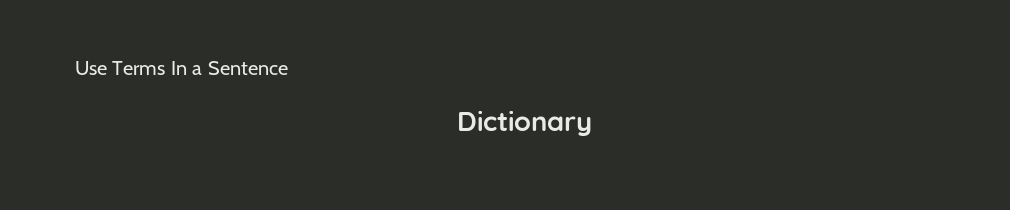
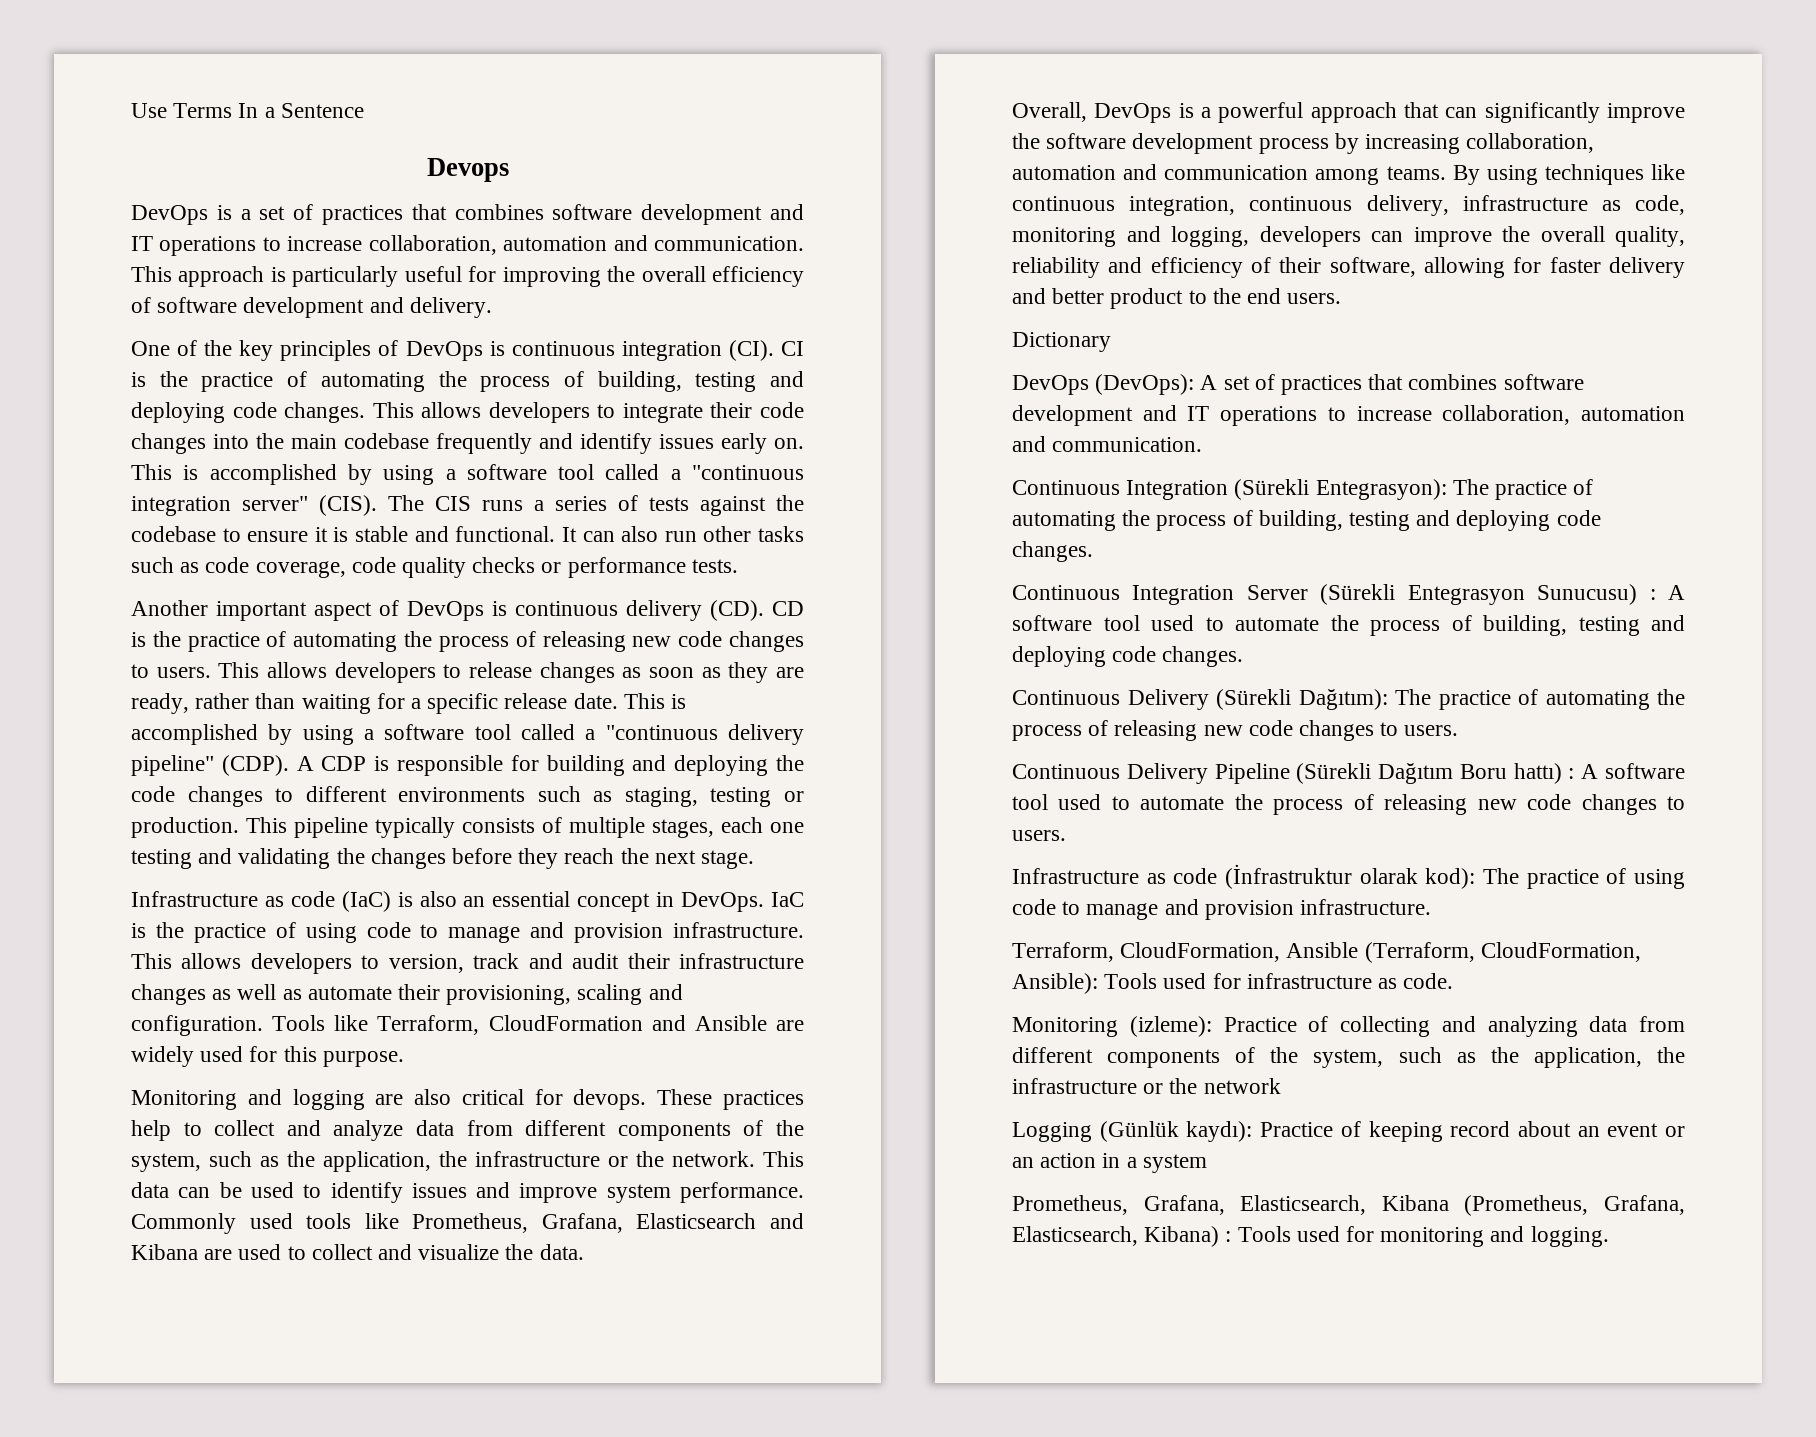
[457,110,592,136] Dictionary -> [426,158,509,182] [131,204,804,225] [131,235,804,256] [131,266,804,287] [131,297,492,318] [131,340,804,361] [131,371,804,392] [131,402,804,423] [131,433,804,454] [131,464,804,485] [131,495,804,516] [131,526,805,542] [131,557,738,578] [131,600,804,621] [131,631,804,652] [131,662,804,683] [131,693,687,714] [131,724,804,745] [131,755,804,776] [131,786,804,807] [131,817,804,838] [131,848,755,869] [131,891,804,912] [131,922,804,943] [131,953,805,974] [131,984,683,1005] [131,1015,804,1036] [131,1046,404,1067] [131,1089,804,1110] [131,1120,805,1141] [131,1151,804,1172] [131,1182,804,1203] [131,1213,804,1234] [131,1244,584,1260] [1012,102,1685,123] [1012,133,1595,154] [1012,164,1685,185] [1012,195,1685,216] [1012,226,1685,247] [1012,257,1685,278] [1012,288,1342,309] [1012,332,1111,352] [1012,374,1584,395] [1012,405,1685,426] [1012,436,1203,452] [1012,479,1594,500] [1012,510,1601,531] [1012,541,1093,562] [1012,584,1685,605] [1012,615,1685,636] [1012,646,1244,667] [1012,689,1685,710] [1012,720,1459,741] [1012,763,1685,784] [1012,794,1685,815] [1012,830,1066,841] [1012,864,1685,889] [1012,899,1432,920] [1012,942,1641,963] [1012,973,1454,994] [1012,1016,1685,1037] [1012,1047,1685,1068] [1012,1078,1281,1094] [1012,1121,1685,1142] [1012,1153,1207,1173] [1012,1195,1685,1216] [1012,1226,1609,1247] Devops // DevOps is a set of practices that combines software development and IT operations to increase collaboration, automation and communication. This approach is particularly useful for improving the overall efficiency of software development and delivery. // One of the key principles of DevOps is continuous integration (CI). CI is the practice of automating the process of building, testing and deploying code changes. This allows developers to integrate their code changes into the main codebase frequently and identify issues early on. This is accomplished by using a software tool called a "continuous integration server" (CIS). The CIS runs a series of tests against the codebase to ensure it is stable and functional. It can also run other tasks such as code coverage, code quality checks or performance tests. // Another important aspect of DevOps is continuous delivery (CD). CD is the practice of automating the process of releasing new code changes to users. This allows developers to release changes as soon as they are ready, rather than waiting for a specific release date. This is accomplished by using a software tool called a "continuous delivery pipeline" (CDP). A CDP is responsible for building and deploying the code changes to different environments such as staging, testing or production. This pipeline typically consists of multiple stages, each one testing and validating the changes before they reach the next stage. // Infrastructure as code (IaC) is also an essential concept in DevOps. IaC is the practice of using code to manage and provision infrastructure. This allows developers to version, track and audit their infrastructure changes as well as automate their provisioning, scaling and configuration. Tools like Terraform, CloudFormation and Ansible are widely used for this purpose. // Monitoring and logging are also critical for devops. These practices help to collect and analyze data from different components of the system, such as the application, the infrastructure or the network. This data can be used to identify issues and improve system performance. Commonly used tools like Prometheus, Grafana, Elasticsearch and Kibana are used to collect and visualize the data. // Overall, DevOps is a powerful approach that can significantly improve the software development process by increasing collaboration, automation and communication among teams. By using techniques like continuous integration, continuous delivery, infrastructure as code, monitoring and logging, developers can improve the overall quality, reliability and efficiency of their software, allowing for faster delivery and better product to the end users. // Dictionary // DevOps (DevOps): A set of practices that combines software development and IT operations to increase collaboration, automation and communication. // Continuous Integration (Sürekli Entegrasyon): The practice of automating the process of building, testing and deploying code changes. // Continuous Integration Server (Sürekli Entegrasyon Sunucusu) : A software tool used to automate the process of building, testing and deploying code changes. // Continuous Delivery (Sürekli Dağıtım): The practice of automating the process of releasing new code changes to users. // Continuous Delivery Pipeline (Sürekli Dağıtım Boru hattı) : A software tool used to automate the process of releasing new code changes to users. // Infrastructure as code (İnfrastruktur olarak kod): The practice of using code to manage and provision infrastructure. // Terraform, CloudFormation, Ansible (Terraform, CloudFormation, Ansible): Tools used for infrastructure as code. // Monitoring (izleme): Practice of collecting and analyzing data from different components of the system, such as the application, the infrastructure or the network // Logging (Günlük kaydı): Practice of keeping record about an event or an action in a system // Prometheus, Grafana, Elasticsearch, Kibana (Prometheus, Grafana, Elasticsearch, Kibana) : Tools used for monitoring and logging.

